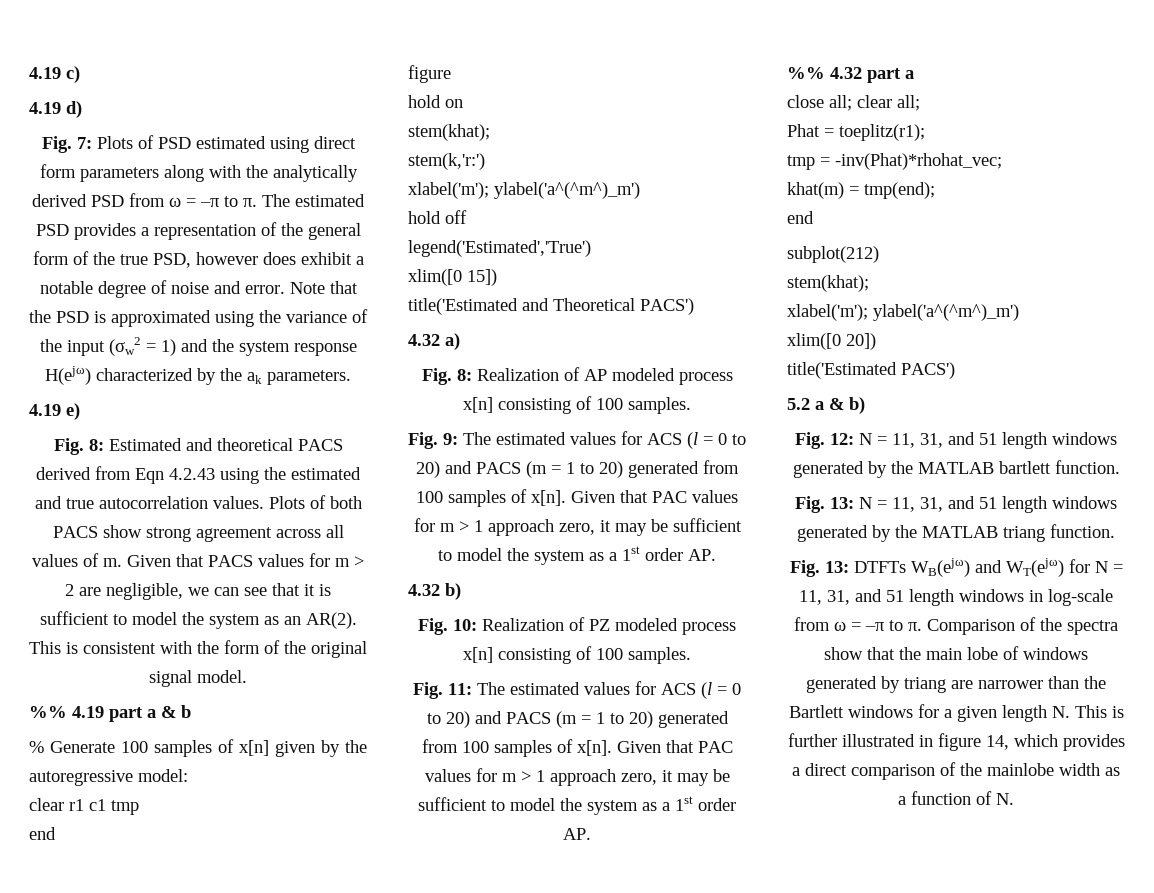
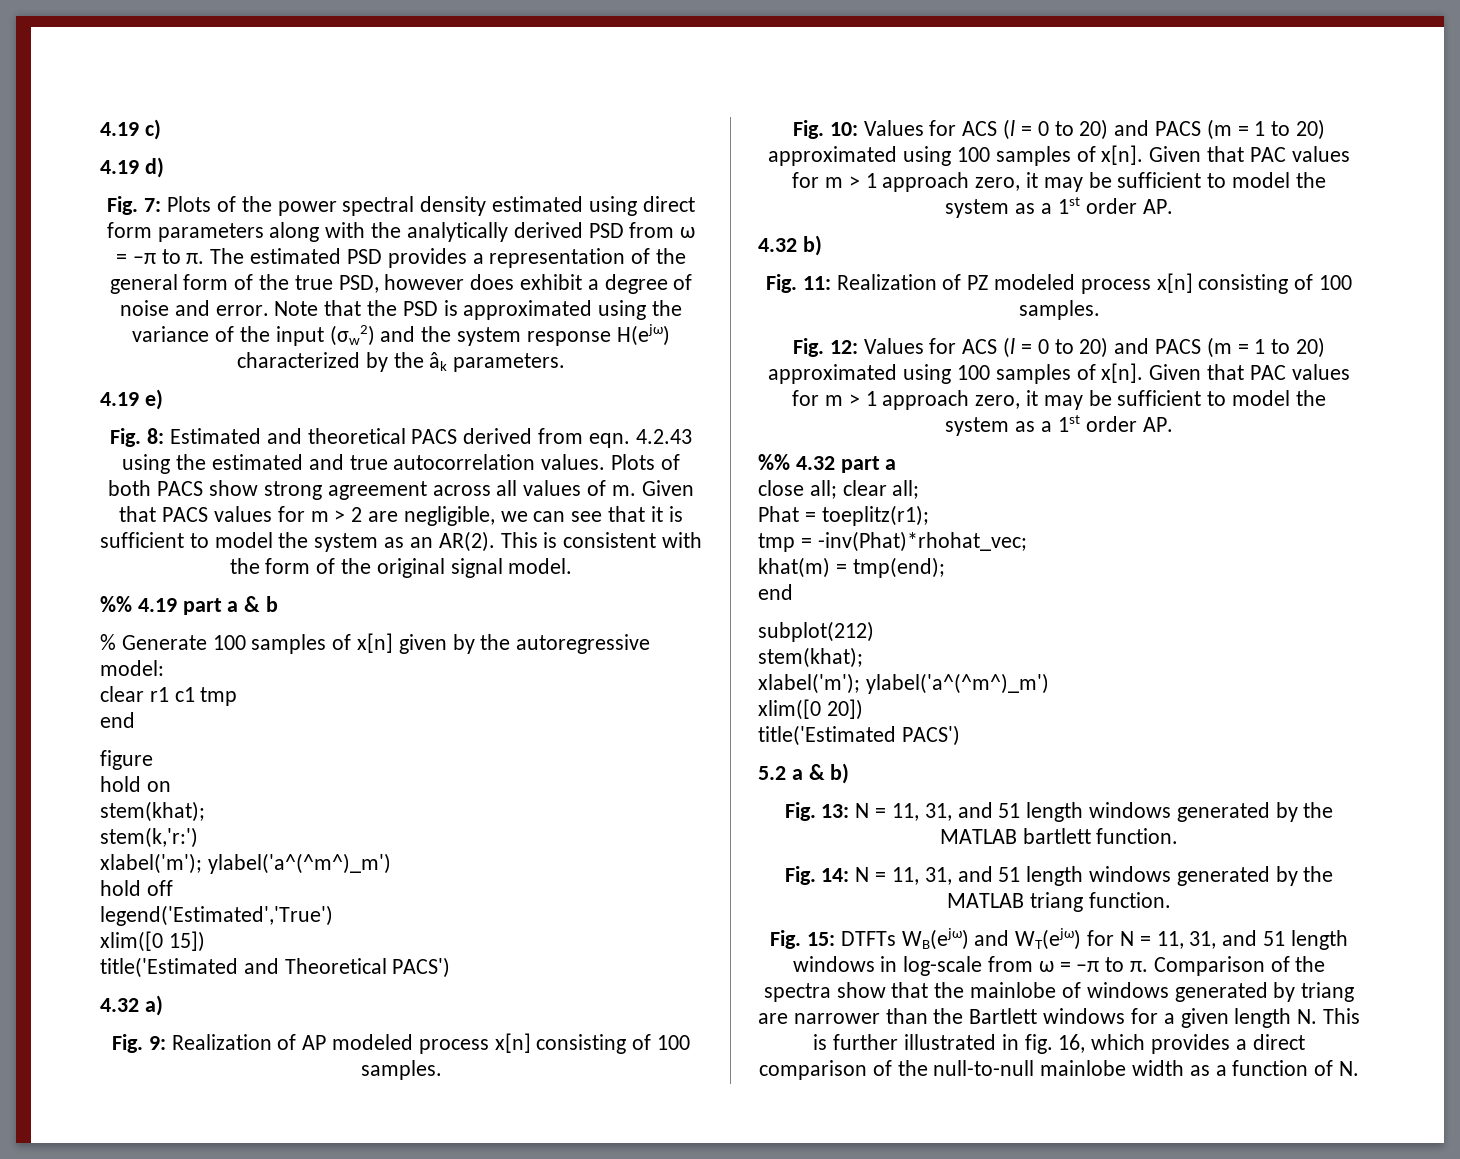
[157,137,191,149] PSD -> [241,196,487,216] the power spectral density
[39,281,93,294] notable -> (599, 284) none
[108,337,176,356] (σw2 = 1) -> [329,325,375,346] (σw2)
[247,372,262,384] ak -> [429,352,448,371] âk
[135,468,164,484] Eqn -> [588,433,630,448] eqn.
[456,369,472,381] 8: -> [148,1036,166,1050] 9:
[443,432,616,445] 9: The estimated values -> [829,120,924,136] 10: Values
[628,460,739,478] generated from -> [768,146,952,166] approximated using
[453,619,477,631] 10: -> [802,276,831,290] 11:
[448,682,630,695] 11: The estimated values -> [829,338,924,354] 12: Values
[657,711,729,728] [421,739,458,753] generated from -> [768,364,952,384] approximated using
[830,433,854,445] 12: -> [821,804,850,818] 13:
[830,497,854,509] 13: -> [821,868,850,882] 14:
[824,561,849,573] 13: -> [807,932,836,946] 15:
[926,647,998,660] main lobe -> [970,982,1057,998] mainlobe
[937,733,1009,751] figure 14, -> [1024,1034,1086,1054] fig. 16,
(982, 769) none -> [933,1060,1035,1076] null-to-null

